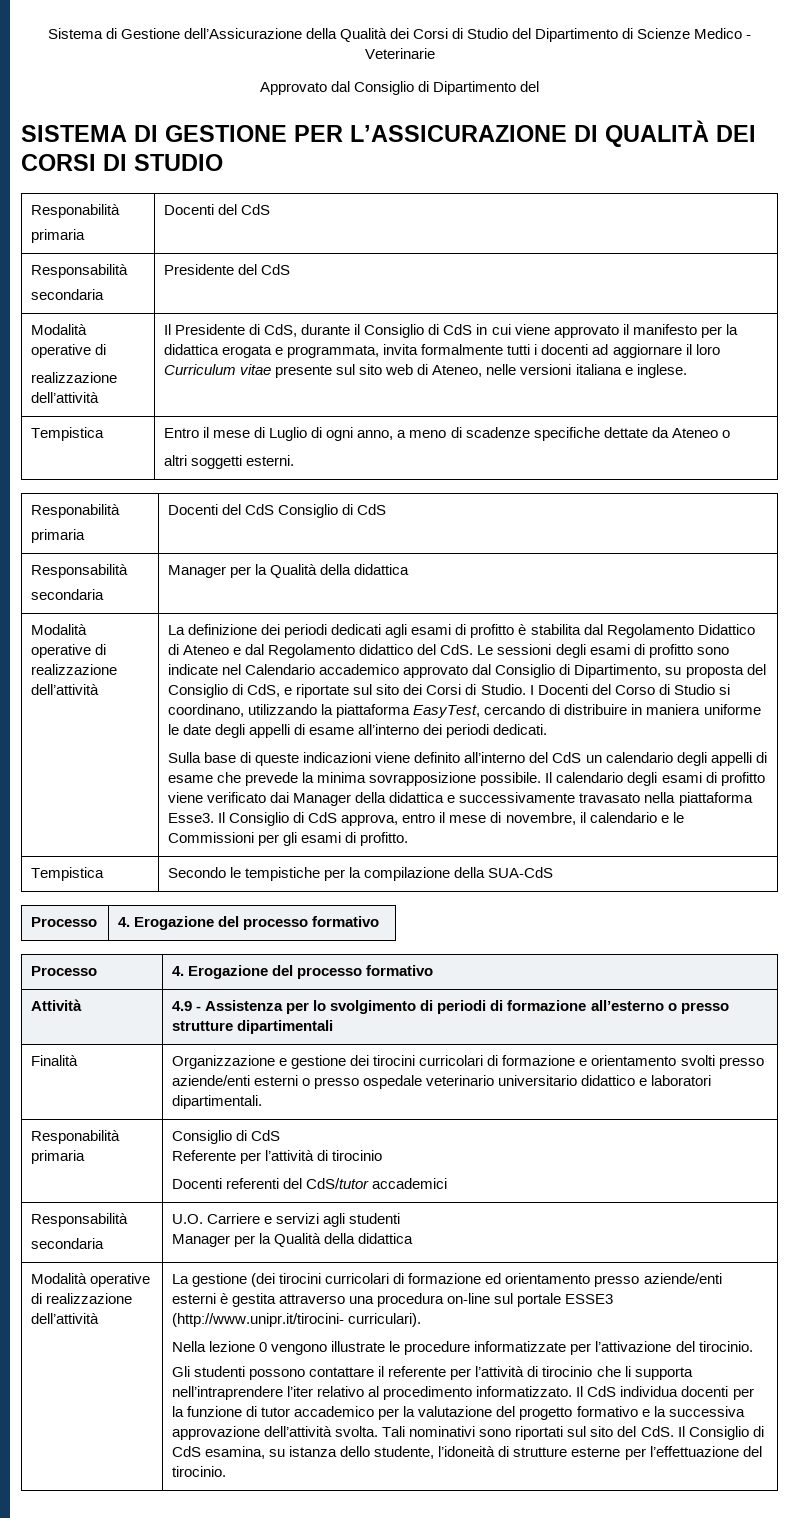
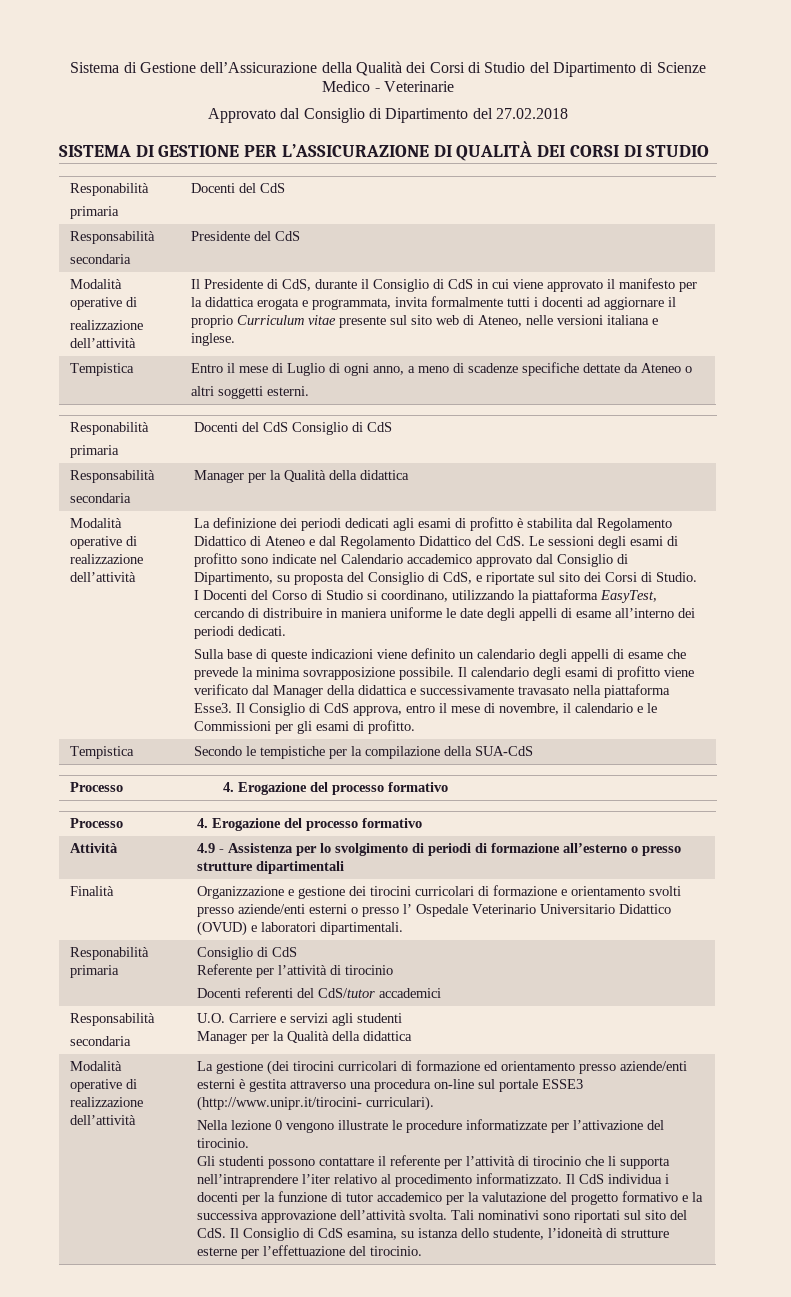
(540, 86) none -> [495,108,568,119] 27.02.2018
[695,344,720,355] loro -> [191,315,234,328] proprio
[359,644,414,655] didattico -> [419,536,472,546] Didattico
[464,752,582,763] all’interno del CdS -> (456, 653) none
[270,792,290,803] dai -> [252,685,270,695] dal
[363,1075,636,1089] ospedale veterinario universitario didattico -> [403,904,672,917] [197,921,248,936] l’ Ospedale Veterinario Universitario Didattico (OVUD)
(679, 1391) none -> [665,1174,670,1184] i

